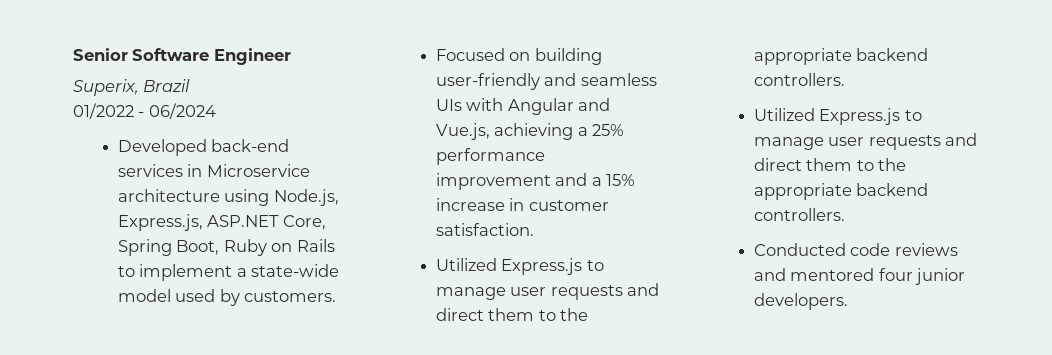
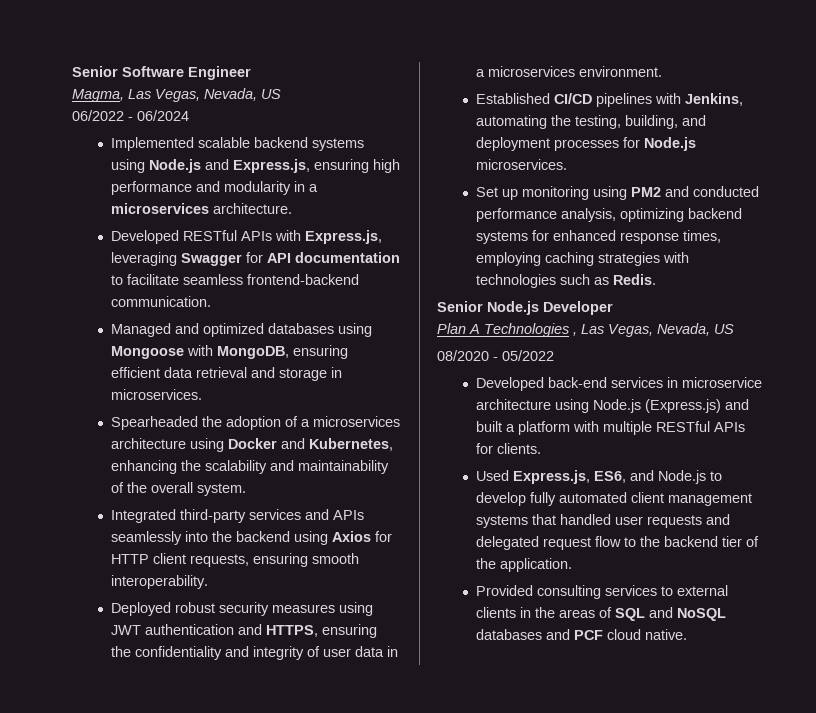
[73,79,191,96] [73,103,216,119] Superix, Brazil // 01/2022 - 06/2024 -> [72,88,281,102] [72,110,189,121] [110,137,364,151] [110,159,400,173] [110,181,318,195] [110,203,292,214] [110,230,382,244] [110,252,400,266] [110,274,359,285] [110,296,211,307] [110,323,372,337] [110,345,348,359] [110,367,342,381] [110,389,202,400] [110,416,400,430] [110,438,393,452] [110,460,389,474] [110,482,246,496] [110,509,364,523] [110,531,392,545] [110,553,359,567] [110,575,208,589] [110,602,373,616] [110,624,377,638] [110,646,398,660] [475,66,662,77] [475,93,743,107] [475,115,706,129] [475,137,696,151] [475,159,567,170] [475,186,759,200] [475,208,742,222] [475,230,721,244] [475,252,689,266] [475,274,656,288] [437,301,613,315] [437,323,734,337] [437,350,554,361] Magma, Las Vegas, Nevada, US // 06/2022 - 06/2024 // Implemented scalable backend systems using Node.js and Express.js, ensuring high performance and modularity in a microservices architecture. // Developed RESTful APIs with Express.js, leveraging Swagger for API documentation to facilitate seamless frontend-backend communication. // Managed and optimized databases using Mongoose with MongoDB, ensuring efficient data retrieval and storage in microservices. // Spearheaded the adoption of a microservices architecture using Docker and Kubernetes, enhancing the scalability and maintainability of the overall system. // Integrated third-party services and APIs seamlessly into the backend using Axios for HTTP client requests, ensuring smooth interoperability. // Deployed robust security measures using JWT authentication and HTTPS, ensuring the confidentiality and integrity of user data in a microservices environment. // Established CI/CD pipelines with Jenkins, automating the testing, building, and deployment processes for Node.js microservices. // Set up monitoring using PM2 and conducted performance analysis, optimizing backend systems for enhanced response times, employing caching strategies with technologies such as Redis. // Senior Node.js Developer // Plan A Technologies , Las Vegas, Nevada, US // 08/2020 - 05/2022
[206,164,310,177] [117,189,339,206] [117,214,326,231] [117,239,335,256] [117,264,340,281] [117,289,337,306] [435,48,602,65] [435,73,657,90] [435,98,611,115] [435,123,625,140] [435,148,545,165] [435,173,636,190] [435,198,609,211] [435,223,534,236] [435,258,604,275] [435,283,660,300] [435,308,589,321] [753,48,929,65] [753,73,845,86] [753,108,922,125] [753,133,978,150] [753,158,907,171] [753,183,929,200] [753,208,845,221] [753,243,958,256] [753,268,966,285] [753,293,848,310] Microservice architecture using Node.js, Express.js, ASP.NET Core, Spring Boot, Ruby on Rails to implement a state-wide model used by customers. // Focused on building user-friendly and seamless UIs with Angular and Vue.js, achieving a 25% performance improvement and a 15% increase in customer satisfaction. // Utilized Express.js to manage user requests and direct them to the appropriate backend controllers. // Utilized Express.js to manage user requests and direct them to the appropriate backend controllers. // Conducted code reviews and mentored four junior developers. -> [681,377,762,388] [475,399,749,413] [475,421,745,435] [475,443,541,454] [475,470,722,484] [475,492,752,506] [475,514,730,528] [475,536,759,550] [475,558,572,572] [475,585,728,599] [475,607,726,621] [475,629,687,640] microservice architecture using Node.js (Express.js) and built a platform with multiple RESTful APIs for clients. // Used Express.js, ES6, and Node.js to develop fully automated client management systems that handled user requests and delegated request flow to the backend tier of the application. // Provided consulting services to external clients in the areas of SQL and NoSQL databases and PCF cloud native.

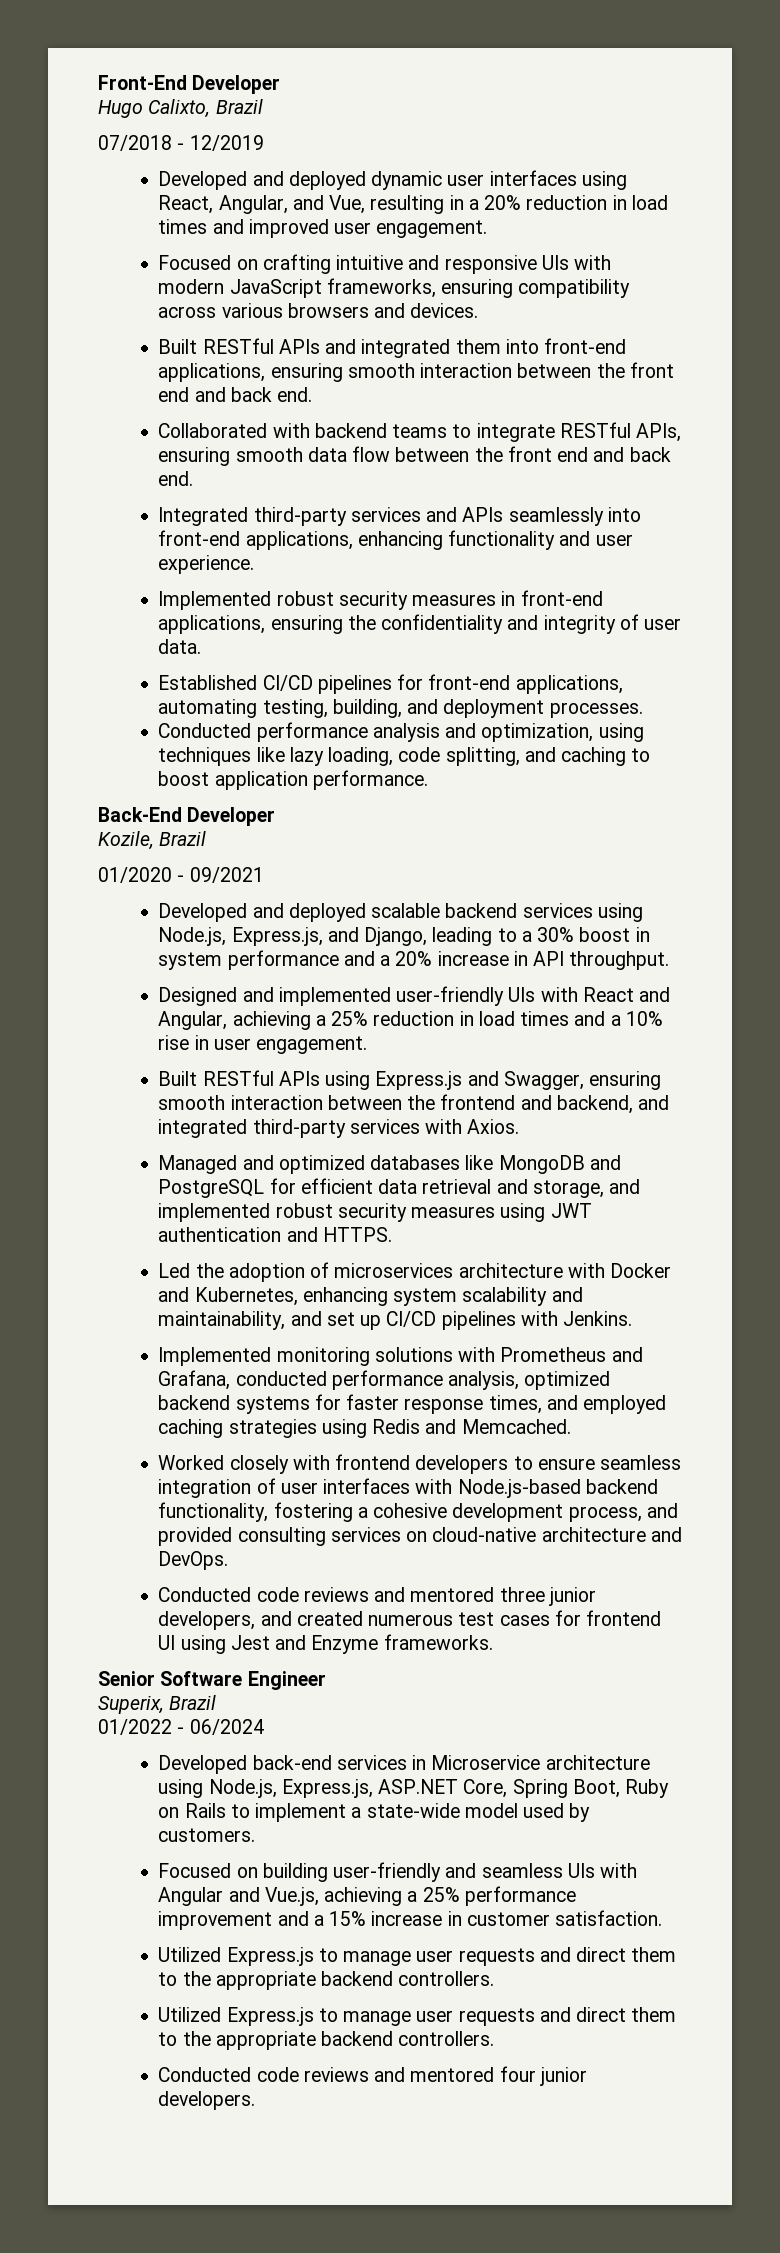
[72,66,251,80] [72,88,281,102] [72,110,189,121] [110,137,364,151] [110,159,400,173] [110,181,318,195] [110,203,292,214] [110,230,382,244] [110,252,400,266] [110,274,359,285] [110,296,211,307] [110,323,372,337] [110,345,348,359] [110,367,342,381] [110,389,202,400] [110,416,400,430] [110,438,393,452] [110,460,389,474] [110,482,246,496] Senior Software Engineer // Magma, Las Vegas, Nevada, US // 06/2022 - 06/2024 // Implemented scalable backend systems using Node.js and Express.js, ensuring high performance and modularity in a microservices architecture. // Developed RESTful APIs with Express.js, leveraging Swagger for API documentation to facilitate seamless frontend-backend communication. // Managed and optimized databases using Mongoose with MongoDB, ensuring efficient data retrieval and storage in microservices. // Spearheaded the adoption of a microservices architecture using Docker and Kubernetes, enhancing the scalability and maintainability of the overall system. -> [98,75,281,94] [98,99,263,118] [98,135,264,151] [158,170,627,190] [158,195,669,214] [158,219,488,238] [158,254,612,274] [158,278,631,298] [158,303,479,318] [158,338,627,358] [158,362,674,382] [158,387,313,402] [158,422,682,442] [158,446,671,466] [158,471,194,486] Front-End Developer // Hugo Calixto, Brazil // 07/2018 - 12/2019 // Developed and deployed dynamic user interfaces using React, Angular, and Vue, resulting in a 20% reduction in load times and improved user engagement. // Focused on crafting intuitive and responsive UIs with modern JavaScript frameworks, ensuring compatibility across various browsers and devices. // Built RESTful APIs and integrated them into front-end applications, ensuring smooth interaction between the front end and back end. // Collaborated with backend teams to integrate RESTful APIs, ensuring smooth data flow between the front end and back end.
[211,531,392,545] [110,553,359,567] [110,575,208,589] [110,602,171,616] the backend using Axios for HTTP client requests, ensuring smooth interoperability. // Deployed -> [158,530,633,550] [158,555,255,574] [158,590,603,610] [158,614,682,634] [158,639,202,654] [158,674,623,694] [158,699,643,718] [158,722,644,742] [158,747,651,766] [158,770,428,790] [98,807,276,826] [98,831,207,850] [98,867,264,883] [158,903,643,922] [158,927,650,946] [158,950,670,970] [158,986,671,1006] [158,1011,664,1030] [158,1035,368,1054] [158,1070,662,1090] [158,1094,670,1114] [158,1119,520,1138] [158,1155,621,1174] [158,1178,641,1198] [158,1203,271,1222] front-end applications, enhancing functionality and user experience. // Implemented robust security measures in front-end applications, ensuring the confidentiality and integrity of user data. // Established CI/CD pipelines for front-end applications, automating testing, building, and deployment processes. // Conducted performance analysis and optimization, using techniques like lazy loading, code splitting, and caching to boost application performance. // Back-End Developer // Kozile, Brazil // 01/2020 - 09/2021 // Developed and deployed scalable backend services using Node.js, Express.js, and Django, leading to a 30% boost in system performance and a 20% increase in API throughput. // Designed and implemented user-friendly UIs with React and Angular, achieving a 25% reduction in load times and a 10% rise in user engagement. // Built RESTful APIs using Express.js and Swagger, ensuring smooth interaction between the frontend and backend, and integrated third-party services with Axios. // Managed and optimized databases like MongoDB and PostgreSQL for efficient data retrieval and storage, and implemented
[265,624,377,638] [110,646,398,660] [475,66,662,77] [475,93,743,107] [475,115,706,129] [475,137,696,151] [475,159,567,170] [475,186,689,200] HTTPS, ensuring the confidentiality and integrity of user data in a microservices environment. // Established CI/CD pipelines with Jenkins, automating the testing, building, and deployment processes for Node.js microservices. // Set up monitoring using PM2 and -> [322,1227,392,1242] [158,1262,672,1282] [158,1287,583,1306] [158,1311,633,1330] [158,1347,643,1366] [158,1370,231,1390] HTTPS. // Led the adoption of microservices architecture with Docker and Kubernetes, enhancing system scalability and maintainability, and set up CI/CD pipelines with Jenkins. // Implemented monitoring solutions with Prometheus and Grafana,
[619,208,684,222] optimizing -> [524,1371,611,1390] optimized
[552,230,616,241] enhanced -> [346,1394,400,1410] faster
[475,252,689,266] [475,274,656,288] [437,301,613,315] [437,323,734,337] [437,350,554,361] employing caching strategies with technologies such as Redis. // Senior Node.js Developer // Plan A Technologies , Las Vegas, Nevada, US // 08/2020 - 05/2022 -> [546,1395,667,1414] [158,1419,571,1438] [158,1454,682,1474] [158,1478,658,1498] [158,1502,678,1522] [158,1527,682,1546] [158,1551,229,1570] [158,1587,596,1606] [158,1610,662,1630] [158,1634,493,1654] [98,1671,326,1690] [98,1695,217,1714] [98,1719,264,1735] and employed caching strategies using Redis and Memcached. // Worked closely with frontend developers to ensure seamless integration of user interfaces with Node.js-based backend functionality, fostering a cohesive development process, and provided consulting services on cloud-native architecture and DevOps. // Conducted code reviews and mentored three junior developers, and created numerous test cases for frontend UI using Jest and Enzyme frameworks. // Senior Software Engineer // Superix, Brazil // 01/2022 - 06/2024
[681,377,762,388] [475,399,749,413] [475,421,745,435] [475,443,541,454] [475,470,722,484] [475,492,752,506] [475,514,730,528] [475,536,759,550] [475,558,572,572] [475,585,728,599] [475,607,726,621] [475,629,687,640] microservice architecture using Node.js (Express.js) and built a platform with multiple RESTful APIs for clients. // Used Express.js, ES6, and Node.js to develop fully automated client management systems that handled user requests and delegated request flow to the backend tier of the application. // Provided consulting services to external clients in the areas of SQL and NoSQL databases and PCF cloud native. -> [431,1755,650,1770] [158,1779,670,1798] [158,1803,591,1822] [158,1828,256,1842] [158,1862,638,1882] [158,1886,576,1906] [158,1910,663,1930] [158,1947,677,1966] [158,1971,495,1990] [158,2007,677,2026] [158,2031,495,2050] [158,2066,587,2086] [158,2091,256,2110] Microservice architecture using Node.js, Express.js, ASP.NET Core, Spring Boot, Ruby on Rails to implement a state-wide model used by customers. // Focused on building user-friendly and seamless UIs with Angular and Vue.js, achieving a 25% performance improvement and a 15% increase in customer satisfaction. // Utilized Express.js to manage user requests and direct them to the appropriate backend controllers. // Utilized Express.js to manage user requests and direct them to the appropriate backend controllers. // Conducted code reviews and mentored four junior developers.

